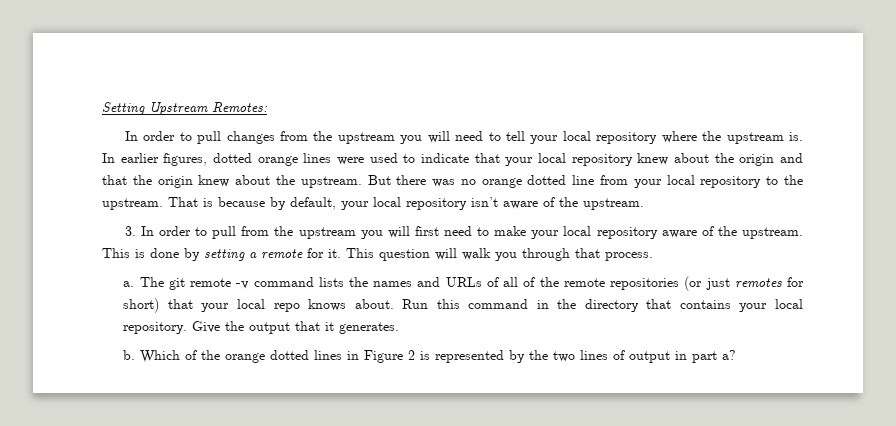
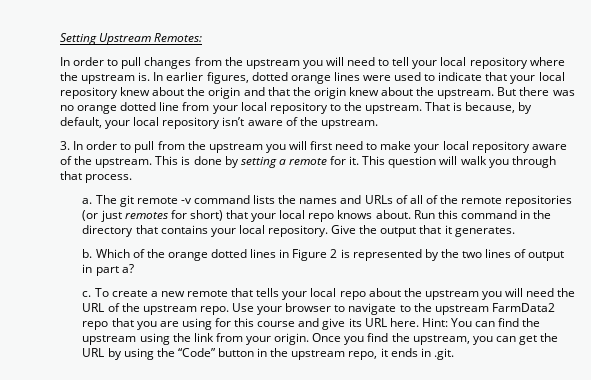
[218,197,265,207] because -> [465,102,516,113] because,
(737, 355) none -> [82,288,576,300] [82,303,555,315] [82,318,541,330] [82,333,559,345] [82,348,454,360] // c. To create a new remote that tells your local repo about the upstream you will need the URL of the upstream repo. Use your browser to navigate to the upstream FarmData2 repo that you are using for this course and give its URL here. Hint: You can find the upstream using the link from your origin. Once you find the upstream, you can get the URL by using the “Code” button in the upstream repo, it ends in .git.

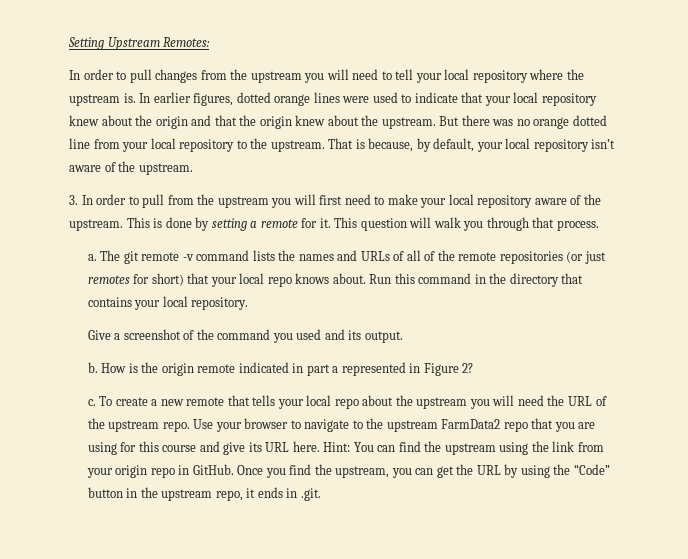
[331,225,515,237] [82,249,565,261] [82,264,134,276] Give the output that it generates. // b. Which of the orange dotted lines in Figure 2 is represented by the two lines of output in part a? -> [87,329,403,343] [87,362,474,376] // Give a screenshot of the command you used and its output. // b. How is the origin remote indicated in part a represented in Figure 2?
[274,333,310,345] origin. -> [115,464,234,478] origin repo in GitHub.

